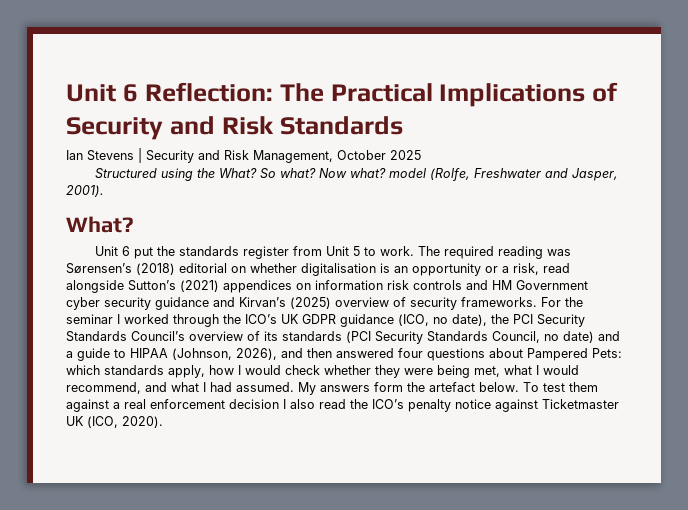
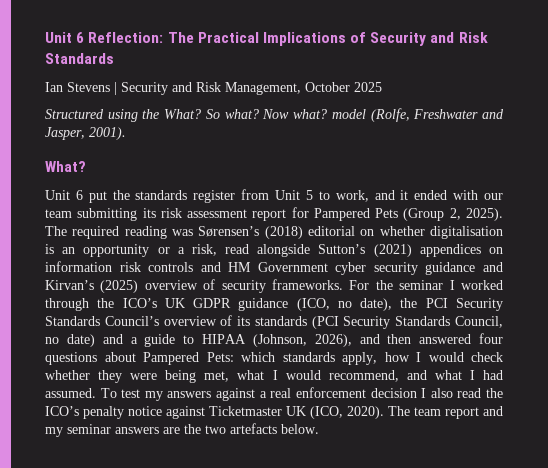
[380,246,415,256] work. -> [335,190,504,202] [45,207,503,221] work, and it ended with our team submitting its risk assessment report for Pampered Pets (Group 2, 2025).
[298,382,598,395] My answers form the artefact below. To test them -> [100,388,212,401] To test my answers
(163, 422) none -> [388,406,503,419] [45,423,319,437] The team report and my seminar answers are the two artefacts below.

